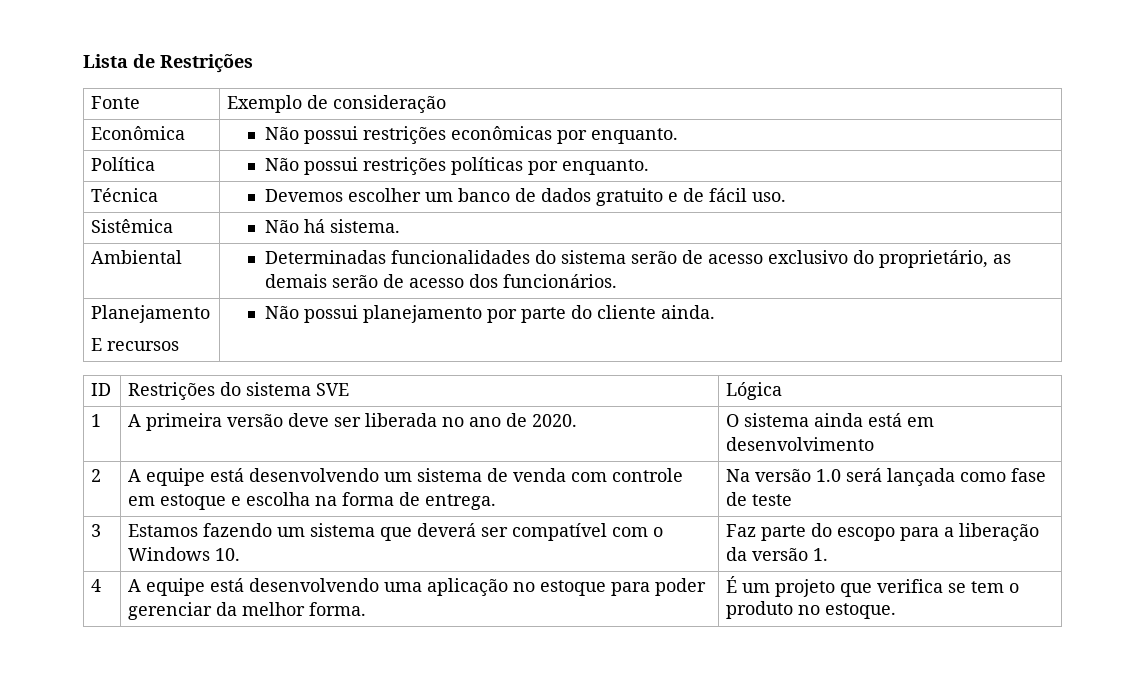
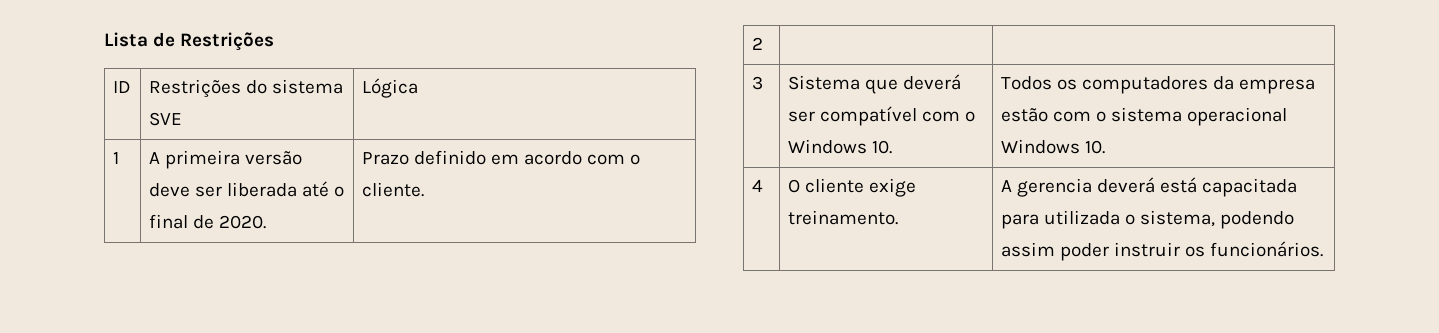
[91,96,141,109] [227,95,447,113] [91,126,186,140] [264,126,678,144] [91,157,156,171] [264,157,649,175] [91,188,159,202] [264,188,786,206] [91,219,174,233] [264,219,400,233] [91,250,183,264] [264,250,1011,268] [264,274,617,288] [91,305,211,323] [91,338,180,351] [264,305,715,323] // Fonte | Exemplo de consideração // Econômica | Não possui restrições econômicas por enquanto. // Política | Não possui restrições políticas por enquanto. // Técnica | Devemos escolher um banco de dados gratuito e de fácil uso. // Sistêmica | Não há sistema. // Ambiental | Determinadas funcionalidades do sistema serão de acesso exclusivo do proprietário, as demais serão de acesso dos funcionários. // Planejamento // E recursos | Não possui planejamento por parte do cliente ainda. -> (275, 41) none
[442,417,502,427] no ano -> [302,181,345,197] [148,214,188,229] até o final
[726,413,935,427] [726,437,875,451] [91,469,102,482] [128,468,684,486] [128,492,497,510] [726,468,1047,486] [726,492,793,506] [91,524,102,537] [128,523,376,537] O sistema ainda está em desenvolvimento // 2 | A equipe está desenvolvendo um sistema de venda com controle em estoque e escolha na forma de entrega. | Na versão 1.0 será lançada como fase de teste // 3 | Estamos fazendo um sistema -> [361,150,641,165] [361,182,424,197] [751,37,763,50] [751,76,763,90] [787,75,860,90] Prazo definido em acordo com o cliente. // 2 | | // 3 | Sistema
[726,523,1040,541] [726,547,829,561] [91,579,102,592] [128,578,707,596] [128,602,367,620] [726,576,1020,597] [726,601,897,619] Faz parte do escopo para a liberação da versão 1. // 4 | A equipe está desenvolvendo uma aplicação no estoque para poder gerenciar da melhor forma. | É um projeto que verifica se tem o produto no estoque. -> [1000,76,1316,94] [1000,107,1288,126] [1000,139,1105,154] [751,179,763,192] [787,178,916,197] [787,210,898,225] [1000,177,1298,197] [1000,210,1295,229] [1000,241,1324,261] Todos os computadores da empresa estão com o sistema operacional Windows 10. // 4 | O cliente exige treinamento. | A gerencia deverá está capacitada para utilizada o sistema, podendo assim poder instruir os funcionários.

